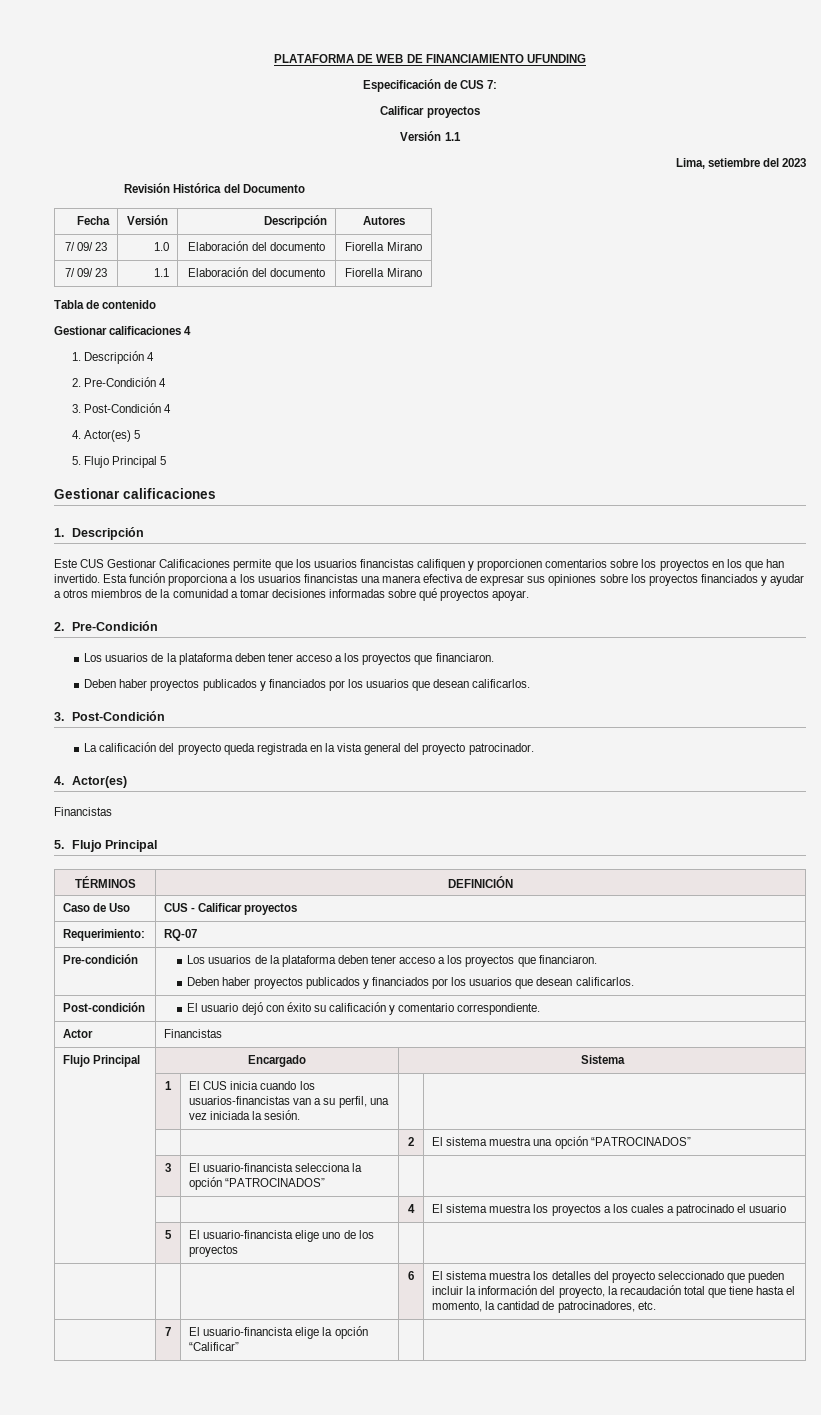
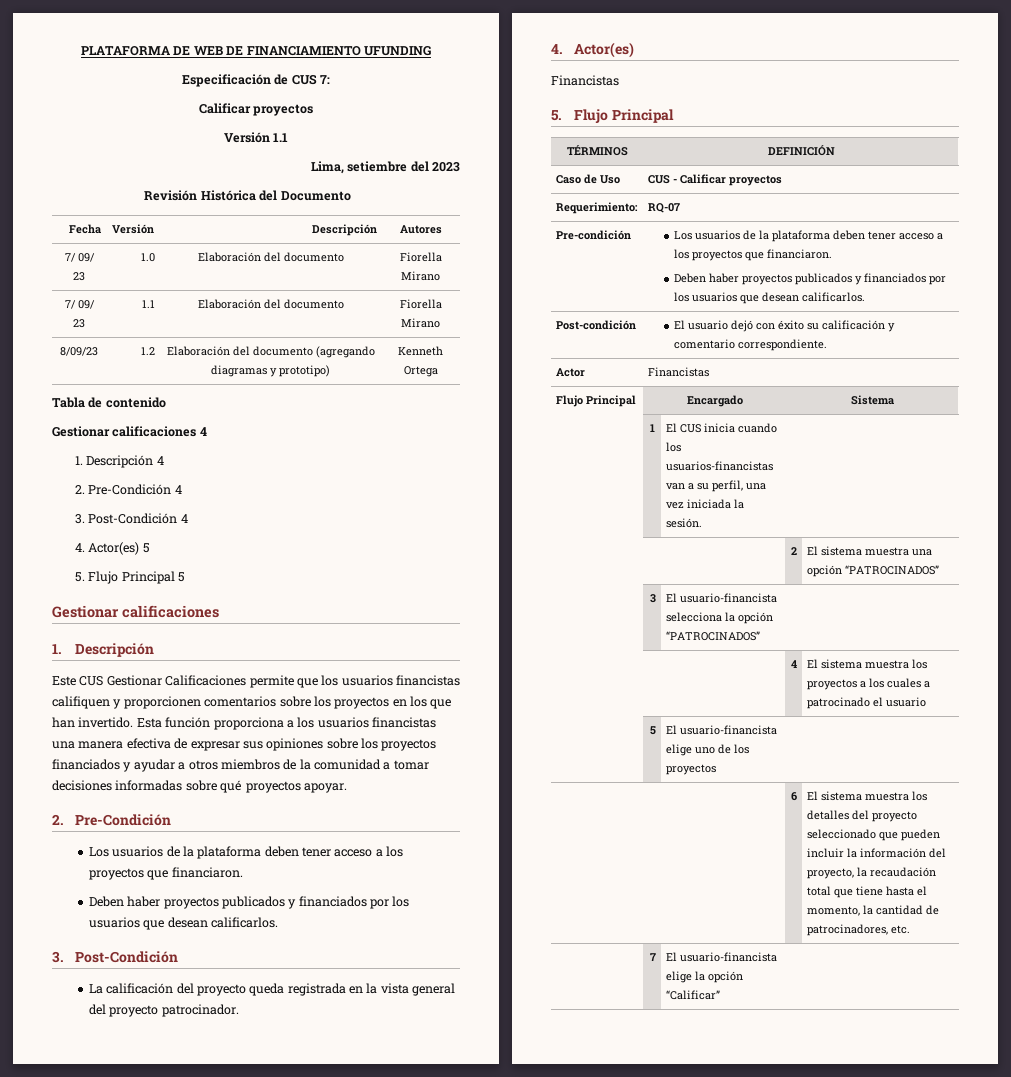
(422, 272) none -> [60,347,98,356] [140,347,155,355] [166,346,375,358] [211,365,330,377] [398,346,443,356] [403,366,438,377] // 8/09/23 | 1.2 | Elaboración del documento (agregando diagramas y prototipo) | Kenneth Ortega

